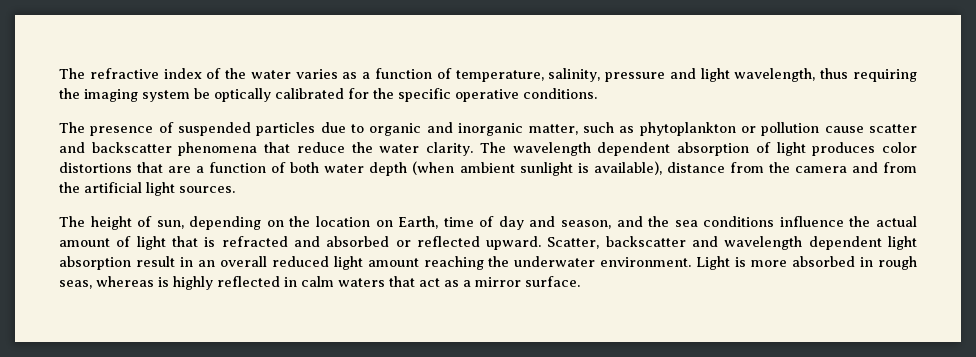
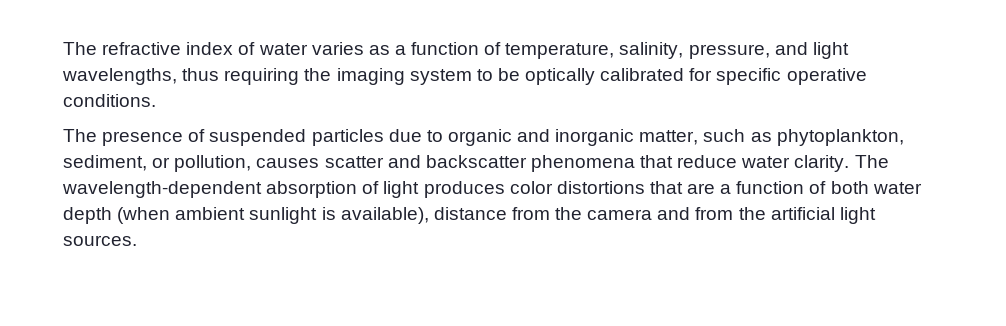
[225,68,247,79] the -> (256, 48) none
[605,72,666,82] pressure -> [688,44,770,59] pressure,
[734,68,816,82] wavelength, -> [62,68,177,85] wavelengths,
(190, 96) none -> [476,69,493,81] to
[373,88,394,99] the -> (713, 74) none
[639,122,864,136] phytoplankton or pollution cause -> [776,129,904,146] [63,155,320,172] phytoplankton, sediment, or pollution, causes
[351,142,373,153] the -> (738, 161) none
[512,142,671,156] wavelength dependent -> [62,181,262,198] wavelength-dependent
[59,216,917,230] [59,236,917,250] [59,256,918,270] [59,276,580,290] // The height of sun, depending on the location on Earth, time of day and season, and the sea conditions influence the actual amount of light that is refracted and absorbed or reflected upward. Scatter, backscatter and wavelength dependent light absorption result in an overall reduced light amount reaching the underwater environment. Light is more absorbed in rough seas, whereas is highly reflected in calm waters that act as a mirror surface. -> (137, 240) none

